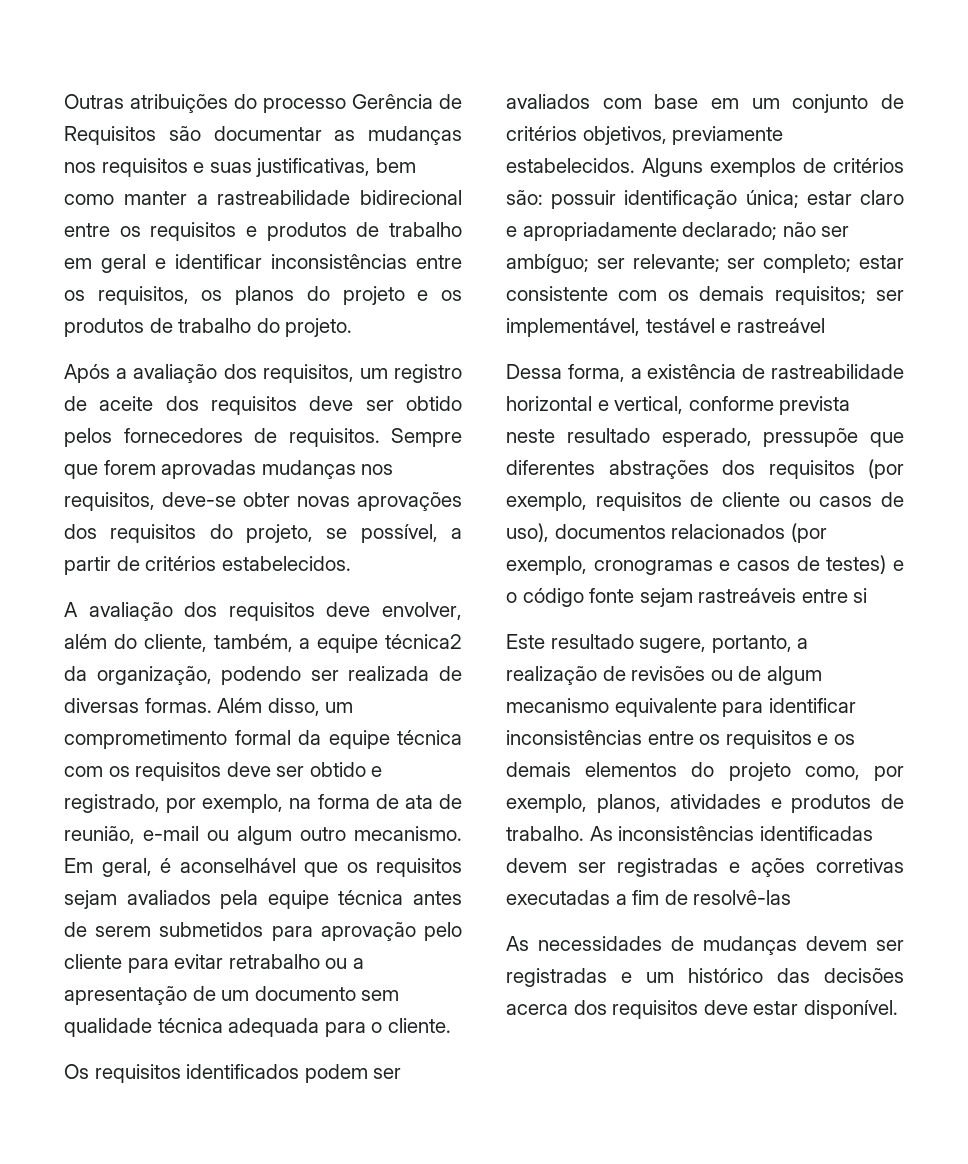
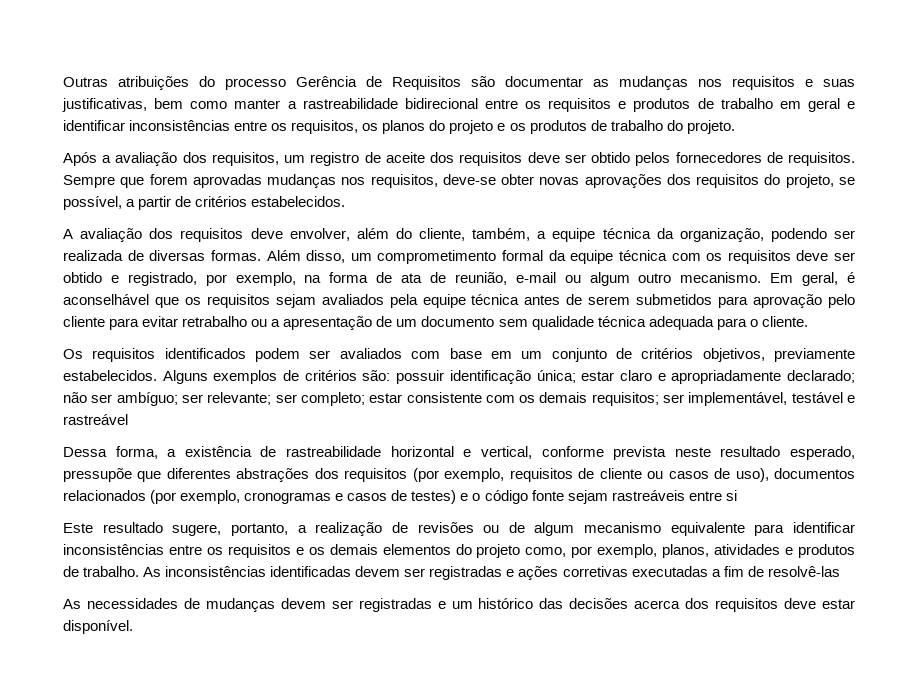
[385,634,463,649] técnica2 -> [602,228,651,239] técnica

